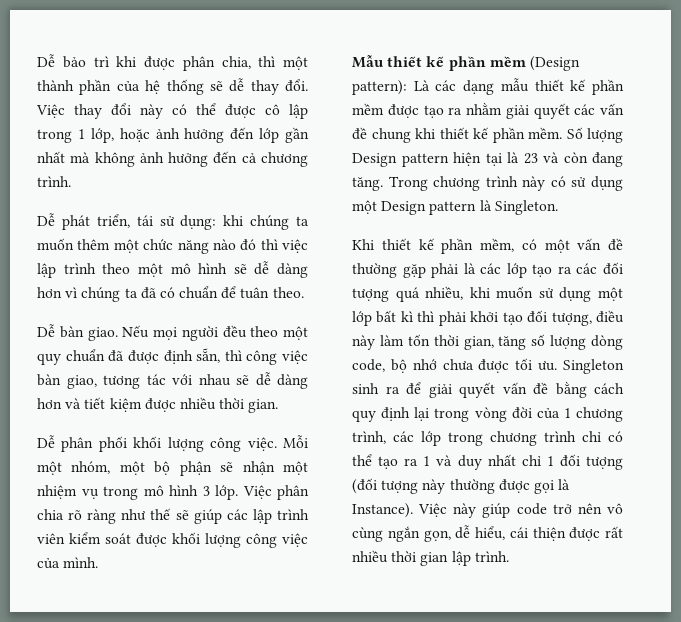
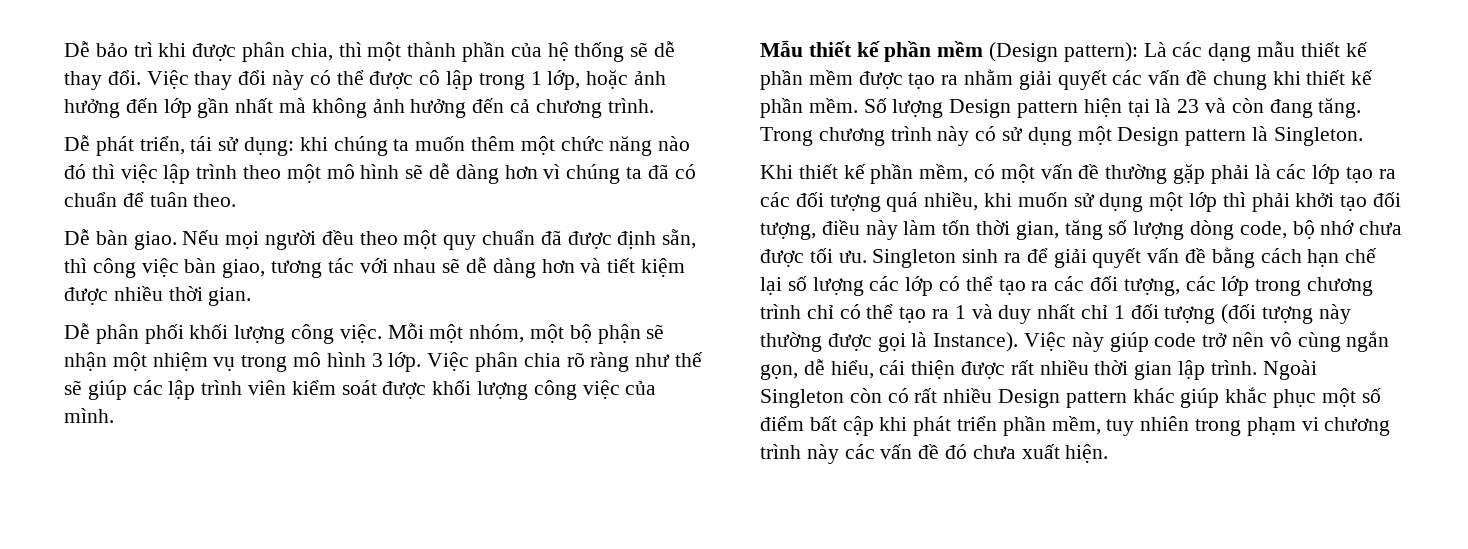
[376,310,413,323] bất kì -> (1218, 202) none
[352,407,623,422] [352,431,386,444] quy định lại trong vòng đời của 1 chương trình, -> [1307,248,1378,267] [760,276,1180,296] hạn chế lại số lượng các lớp có thể tạo ra các đối tượng,
(509, 556) none -> [1262,360,1317,380] [760,387,1381,408] [760,416,1391,436] [760,444,1109,464] Ngoài Singleton còn có rất nhiều Design pattern khác giúp khắc phục một số điểm bất cập khi phát triển phần mềm, tuy nhiên trong phạm vi chương trình này các vấn đề đó chưa xuất hiện.

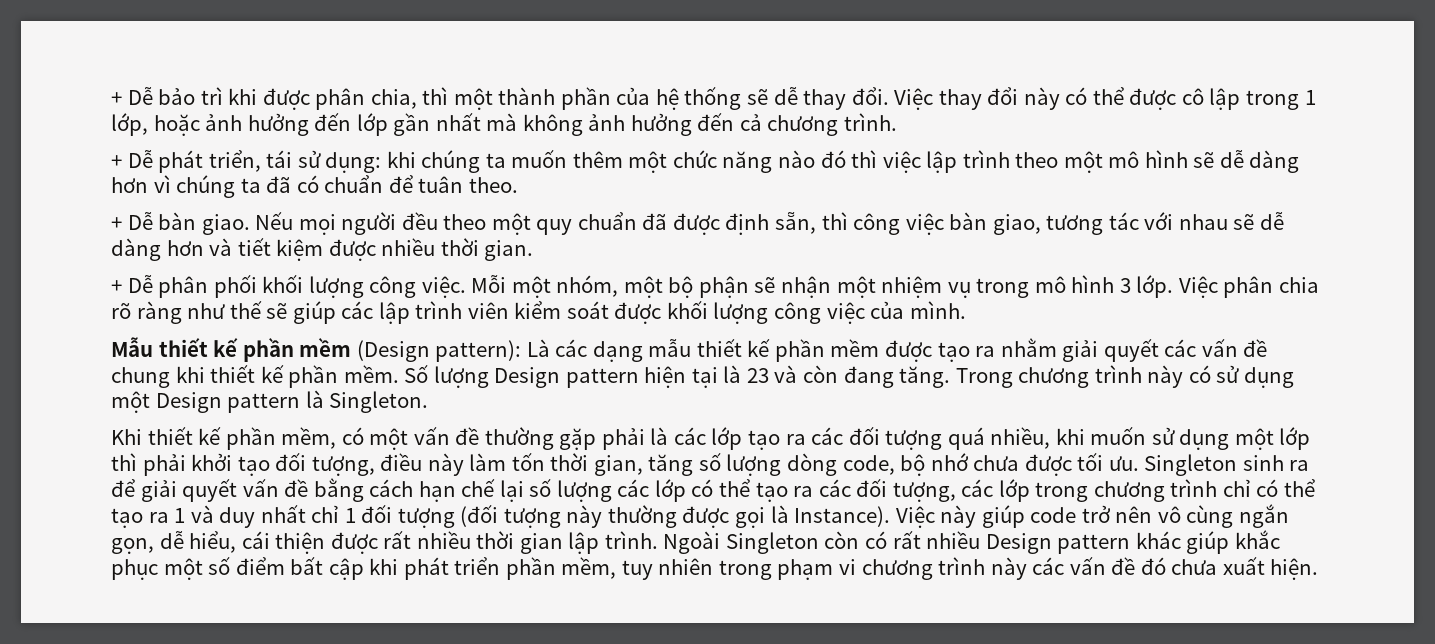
(64, 49) none -> [111,92,122,105] +
(654, 105) none -> [111,155,122,168] +
(237, 200) none -> [111,217,122,230] +
(252, 296) none -> [111,280,122,293] +

